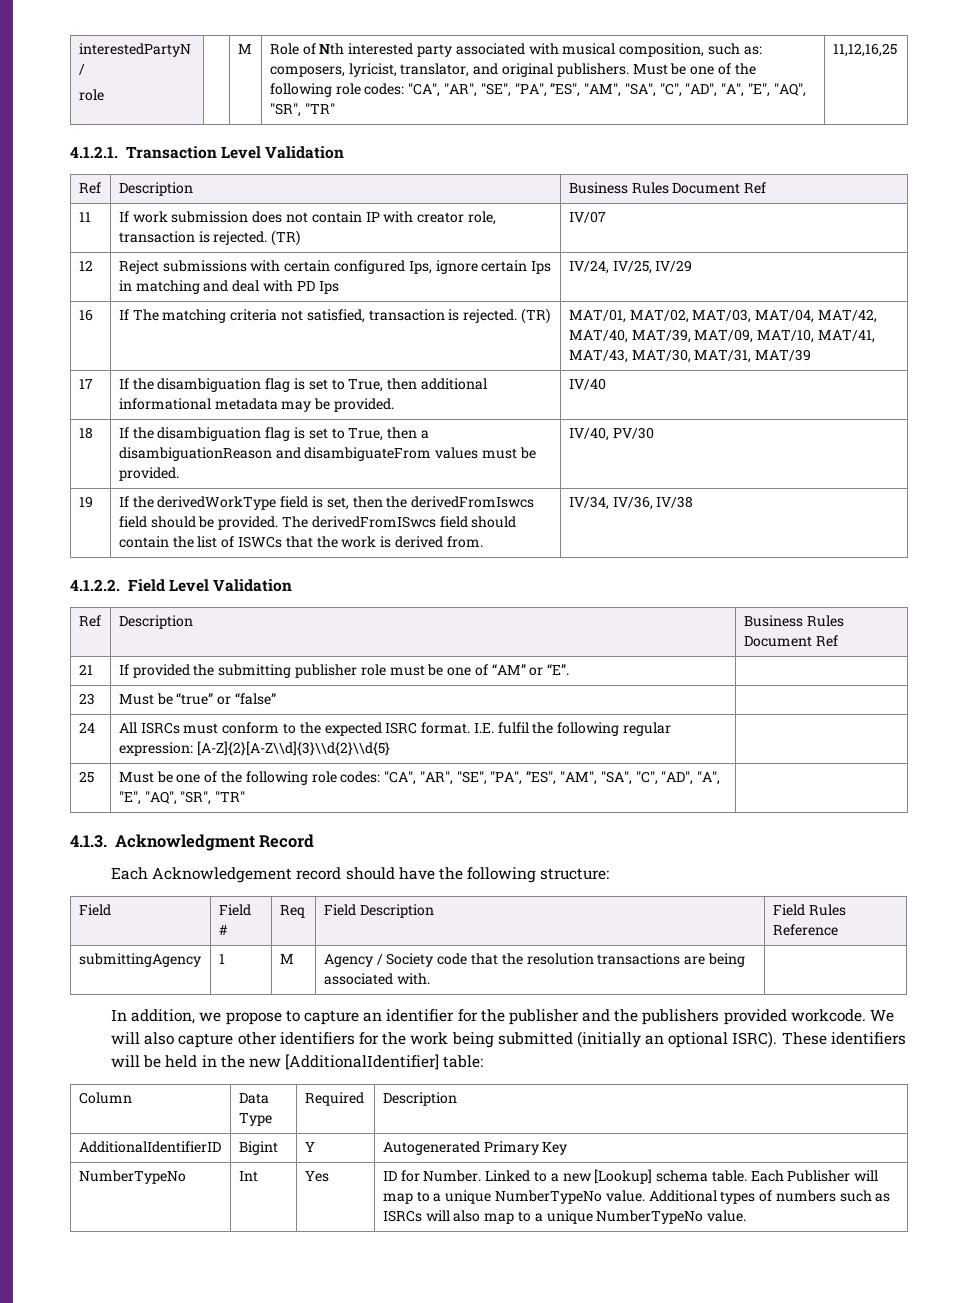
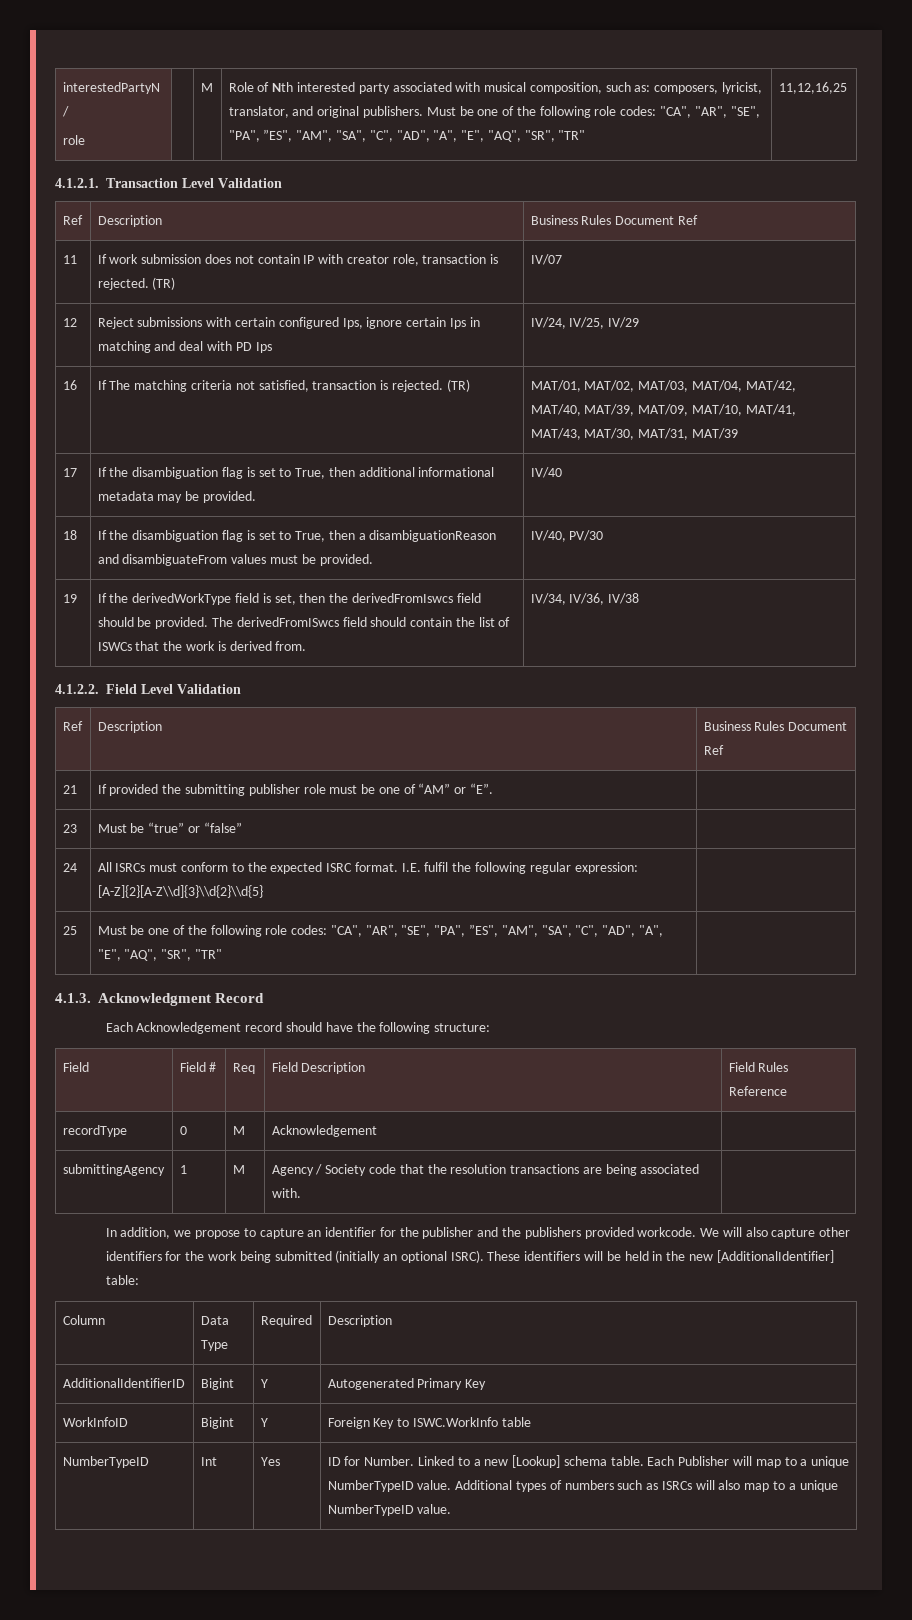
(838, 930) none -> [62,1125,127,1137] [179,1126,187,1135] [232,1126,245,1135] [271,1125,377,1137] // recordType | 0 | M | Acknowledgement |
[78,1170,186,1184] NumberTypeNo -> [62,1417,128,1427] [200,1417,234,1429] [260,1418,268,1427] [327,1417,531,1429] [62,1456,149,1468] WorkInfoID | Bigint | Y | Foreign Key to ISWC.WorkInfo table // NumberTypeID
[495,1190,603,1204] NumberTypeNo -> [327,1480,414,1492] NumberTypeID
[596,1210,704,1224] NumberTypeNo -> [327,1504,414,1516] NumberTypeID

